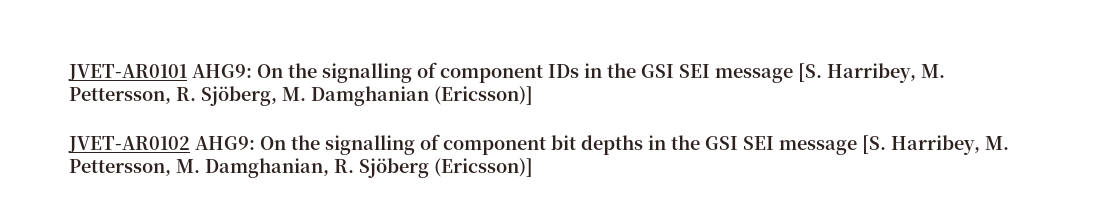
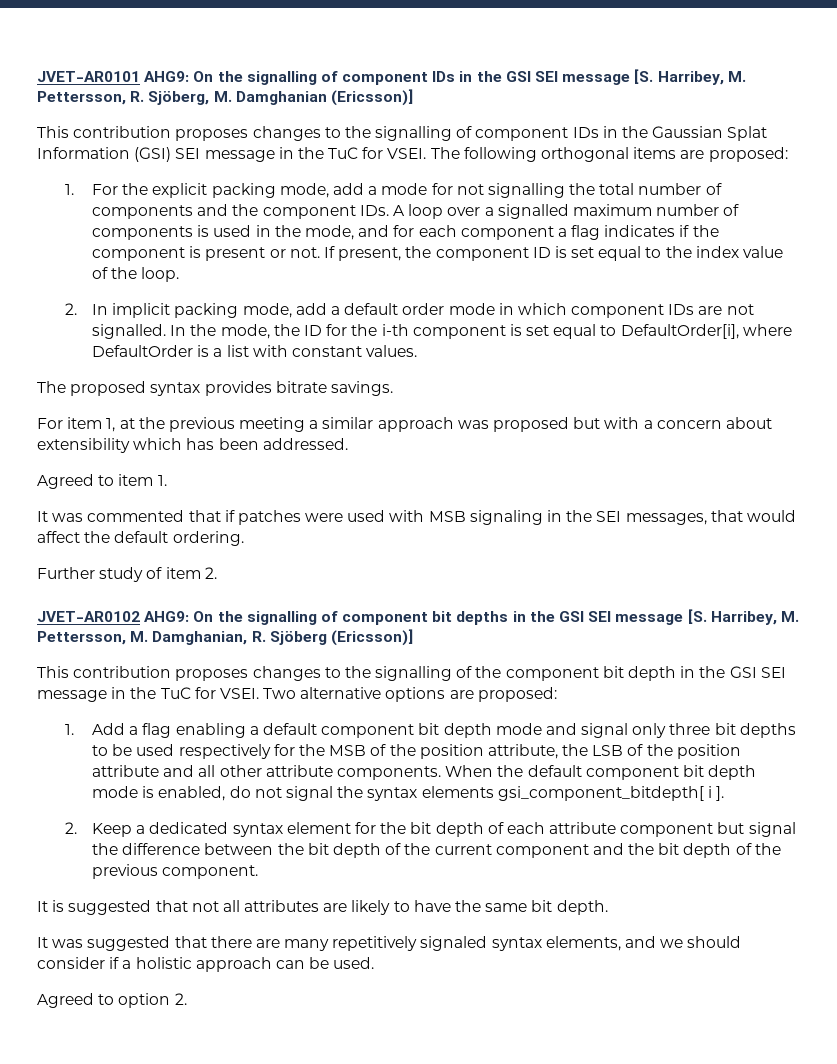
(533, 95) none -> [37,126,768,141] [37,147,788,162] [64,183,722,198] [92,204,740,219] [92,225,719,240] [92,246,784,261] [92,267,180,282] [64,303,754,318] [92,324,792,339] [92,345,418,357] [37,381,393,396] [37,417,772,432] [37,438,348,453] [37,474,167,489] [37,510,796,525] [37,531,244,546] [37,567,217,582] // This contribution proposes changes to the signalling of component IDs in the Gaussian Splat Information (GSI) SEI message in the TuC for VSEI. The following orthogonal items are proposed: // 1. For the explicit packing mode, add a mode for not signalling the total number of components and the component IDs. A loop over a signalled maximum number of components is used in the mode, and for each component a flag indicates if the component is present or not. If present, the component ID is set equal to the index value of the loop. // 2. In implicit packing mode, add a default order mode in which component IDs are not signalled. In the mode, the ID for the i-th component is set equal to DefaultOrder[i], where DefaultOrder is a list with constant values. // The proposed syntax provides bitrate savings. // For item 1, at the previous meeting a similar approach was proposed but with a concern about extensibility which has been addressed. // Agreed to item 1. // It was commented that if patches were used with MSB signaling in the SEI messages, that would affect the default ordering. // Further study of item 2.
(533, 167) none -> [37,666,786,681] [37,687,557,702] [64,723,796,738] [92,744,741,759] [92,765,757,780] [92,786,725,801] [64,822,796,837] [92,843,781,858] [92,864,259,879] [37,900,608,915] [37,936,742,951] [37,957,375,972] [37,993,187,1008] // This contribution proposes changes to the signalling of the component bit depth in the GSI SEI message in the TuC for VSEI. Two alternative options are proposed: // 1. Add a flag enabling a default component bit depth mode and signal only three bit depths to be used respectively for the MSB of the position attribute, the LSB of the position attribute and all other attribute components. When the default component bit depth mode is enabled, do not signal the syntax elements gsi_component_bitdepth[ i ]. // 2. Keep a dedicated syntax element for the bit depth of each attribute component but signal the difference between the bit depth of the current component and the bit depth of the previous component. // It is suggested that not all attributes are likely to have the same bit depth. // It was suggested that there are many repetitively signaled syntax elements, and we should consider if a holistic approach can be used. // Agreed to option 2.

